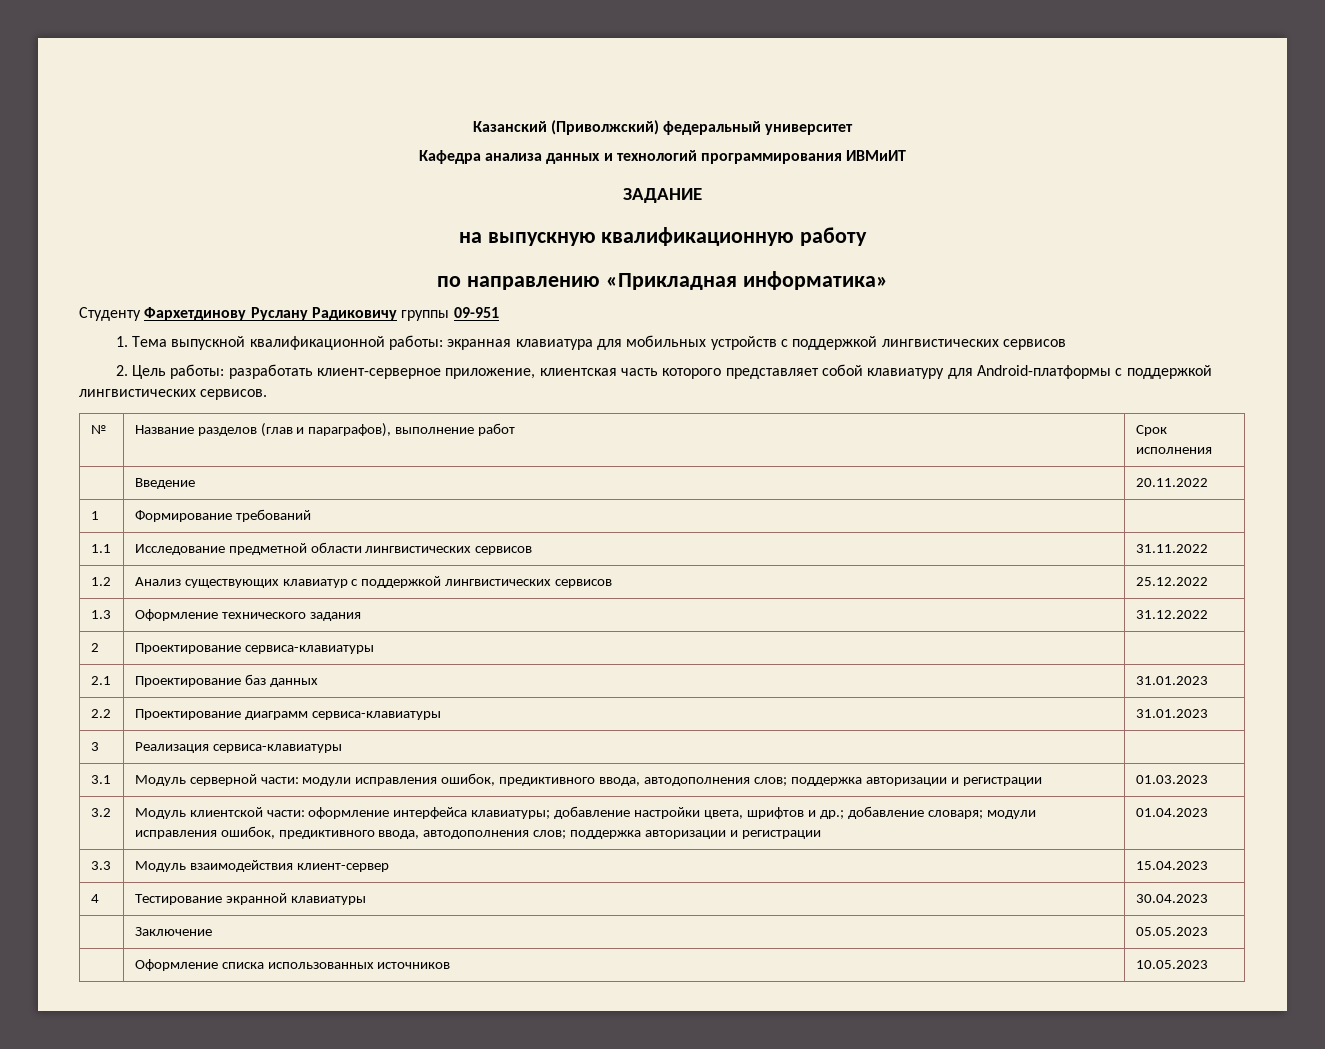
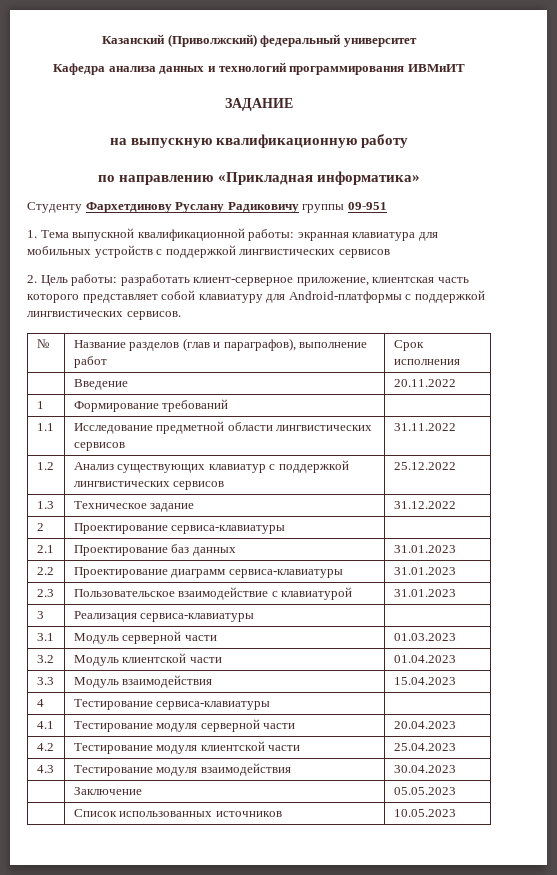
[134,609,361,621] Оформление технического задания -> [73,501,195,512] Техническое задание
(1208, 713) none -> [36,589,54,597] [73,587,353,600] [393,589,456,597] // 2.3 | Пользовательское взаимодействие с клавиатурой | 31.01.2023
[260,773,1042,786] [1135,775,1208,784] [90,808,111,817] [134,806,1036,819] [134,826,821,839] части: модули исправления ошибок, предиктивного ввода, автодополнения слов; поддержка авторизации и регистрации | 01.03.2023 // 3.2 | Модуль клиентской части: оформление интерфейса клавиатуры; добавление настройки цвета, шрифтов и др.; добавление словаря; модули исправления ошибок, предиктивного ввода, автодополнения слов; поддержка авторизации и регистрации -> [184,635,217,641] [393,633,456,641] [36,655,54,663] [73,653,222,666] части | 01.03.2023 // 3.2 | Модуль клиентской части
[296,863,389,872] клиент-сервер -> (213, 681) none
[225,893,366,905] экранной клавиатуры -> [156,701,271,710] [36,721,54,729] [73,719,296,732] [393,721,456,729] [36,743,54,751] [73,741,301,754] [393,743,456,751] [36,765,54,773] [73,763,291,776] сервиса-клавиатуры | // 4.1 | Тестирование модуля серверной части | 20.04.2023 // 4.2 | Тестирование модуля клиентской части | 25.04.2023 // 4.3 | Тестирование модуля взаимодействия
[134,959,264,971] Оформление списка -> [73,809,117,817] Список

